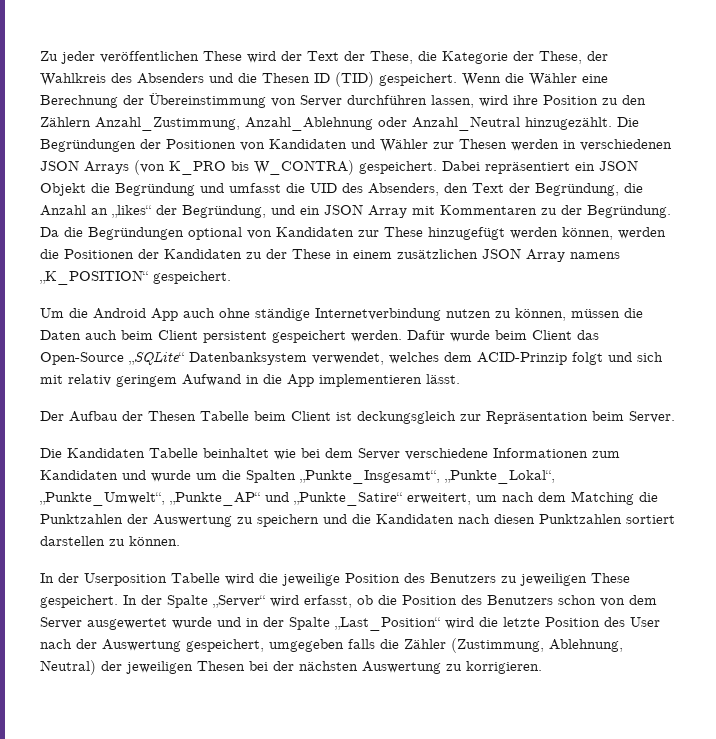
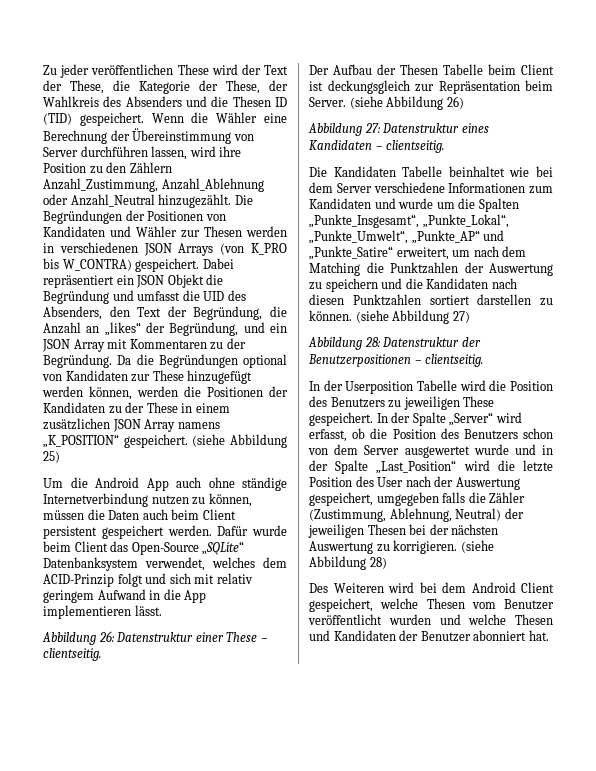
(231, 277) none -> [192,434,287,448] [43,451,60,463] (siehe Abbildung 25)
(460, 379) none -> [42,631,268,645] [43,648,101,661] // Abbildung 26: Datenstruktur einer These – clientseitig.
(675, 417) none -> [349,96,464,110] [308,123,489,136] [309,140,445,153] (siehe Abbildung 26) // Abbildung 27: Datenstruktur eines Kandidaten – clientseitig.
(180, 541) none -> [355,310,470,324] [308,337,481,350] [308,354,484,367] (siehe Abbildung 27) // Abbildung 28: Datenstruktur der Benutzerpositionen – clientseitig.
[282,573,340,586] jeweilige -> (507, 385) none
(542, 667) none -> [460,540,494,553] [309,556,387,570] [309,582,554,593] [309,598,554,612] [308,614,553,625] [309,630,549,642] (siehe Abbildung 28) // Des Weiteren wird bei dem Android Client gespeichert, welche Thesen vom Benutzer veröffentlicht wurden und welche Thesen und Kandidaten der Benutzer abonniert hat.

